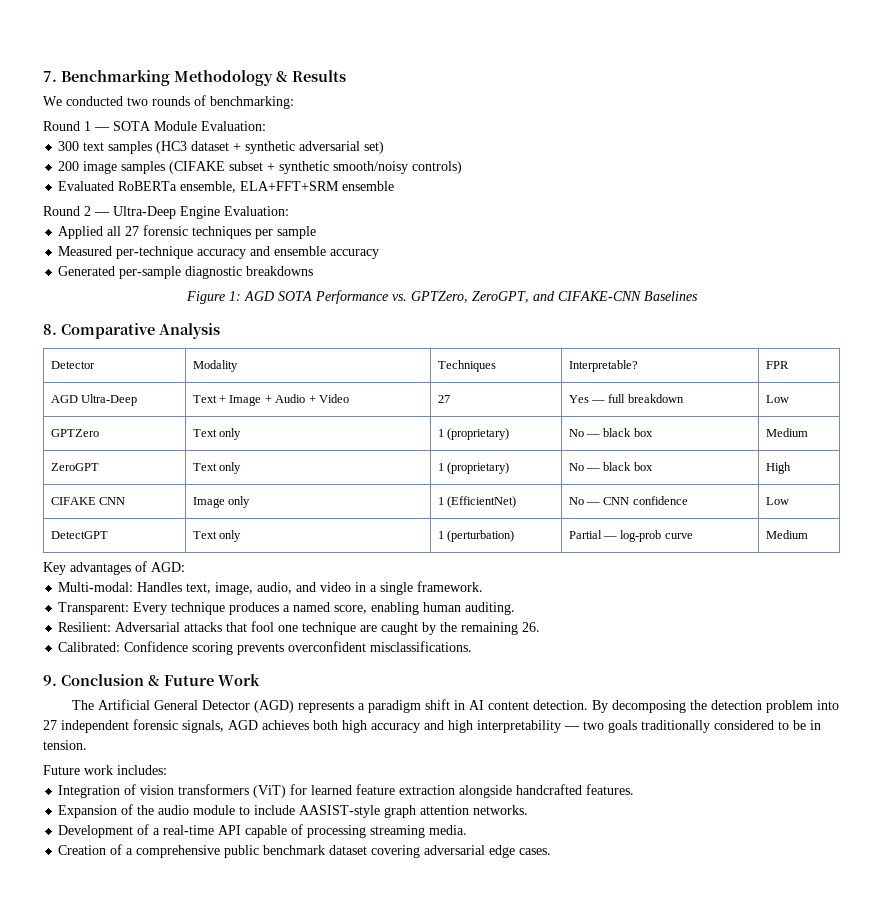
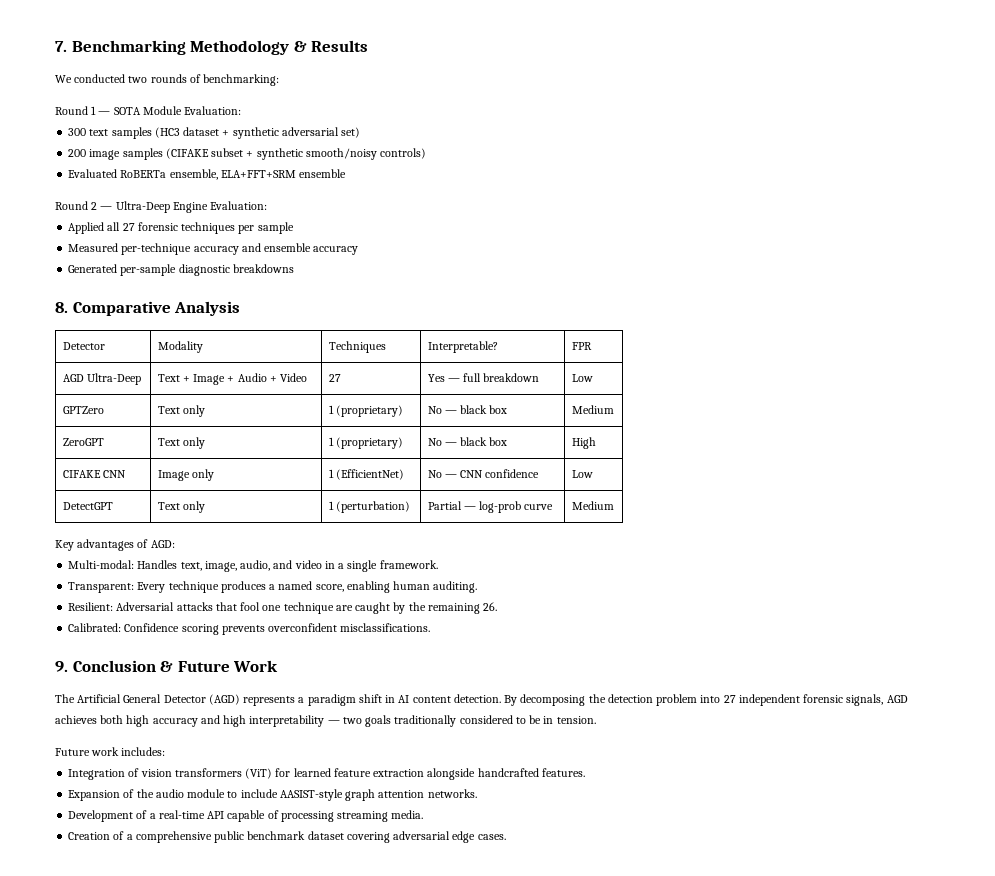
[185,290,698,304] // Figure 1: AGD SOTA Performance vs. GPTZero, ZeroGPT, and CIFAKE-CNN Baselines -> (294, 268) none

